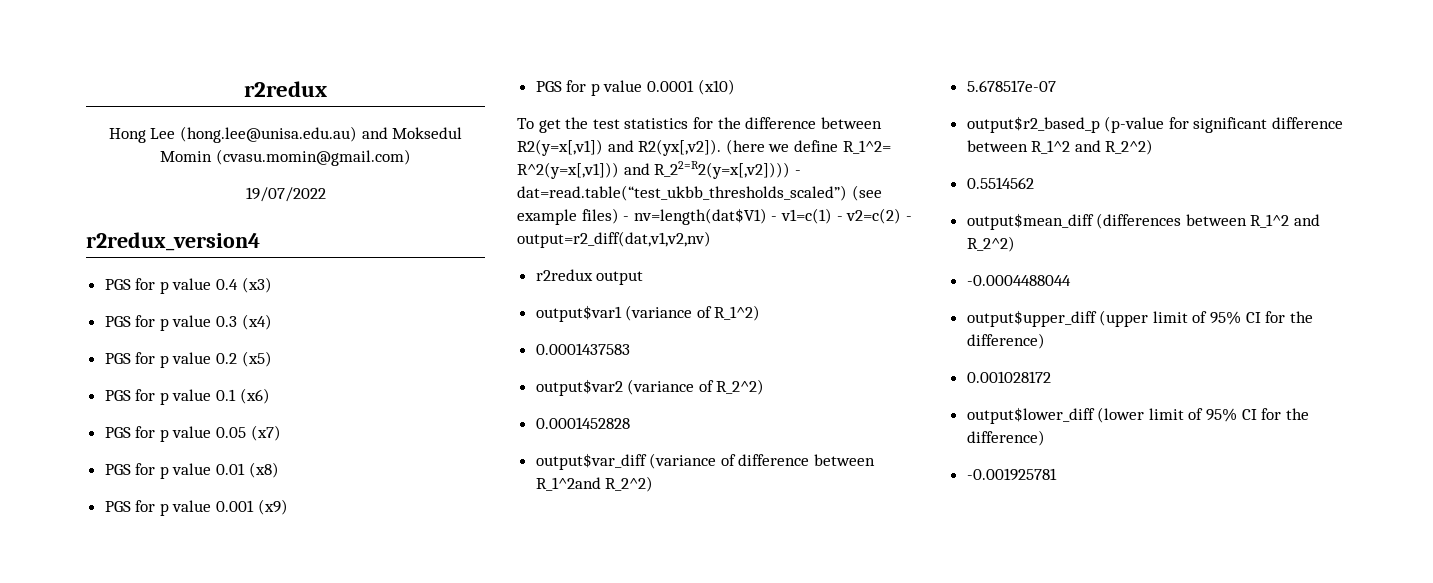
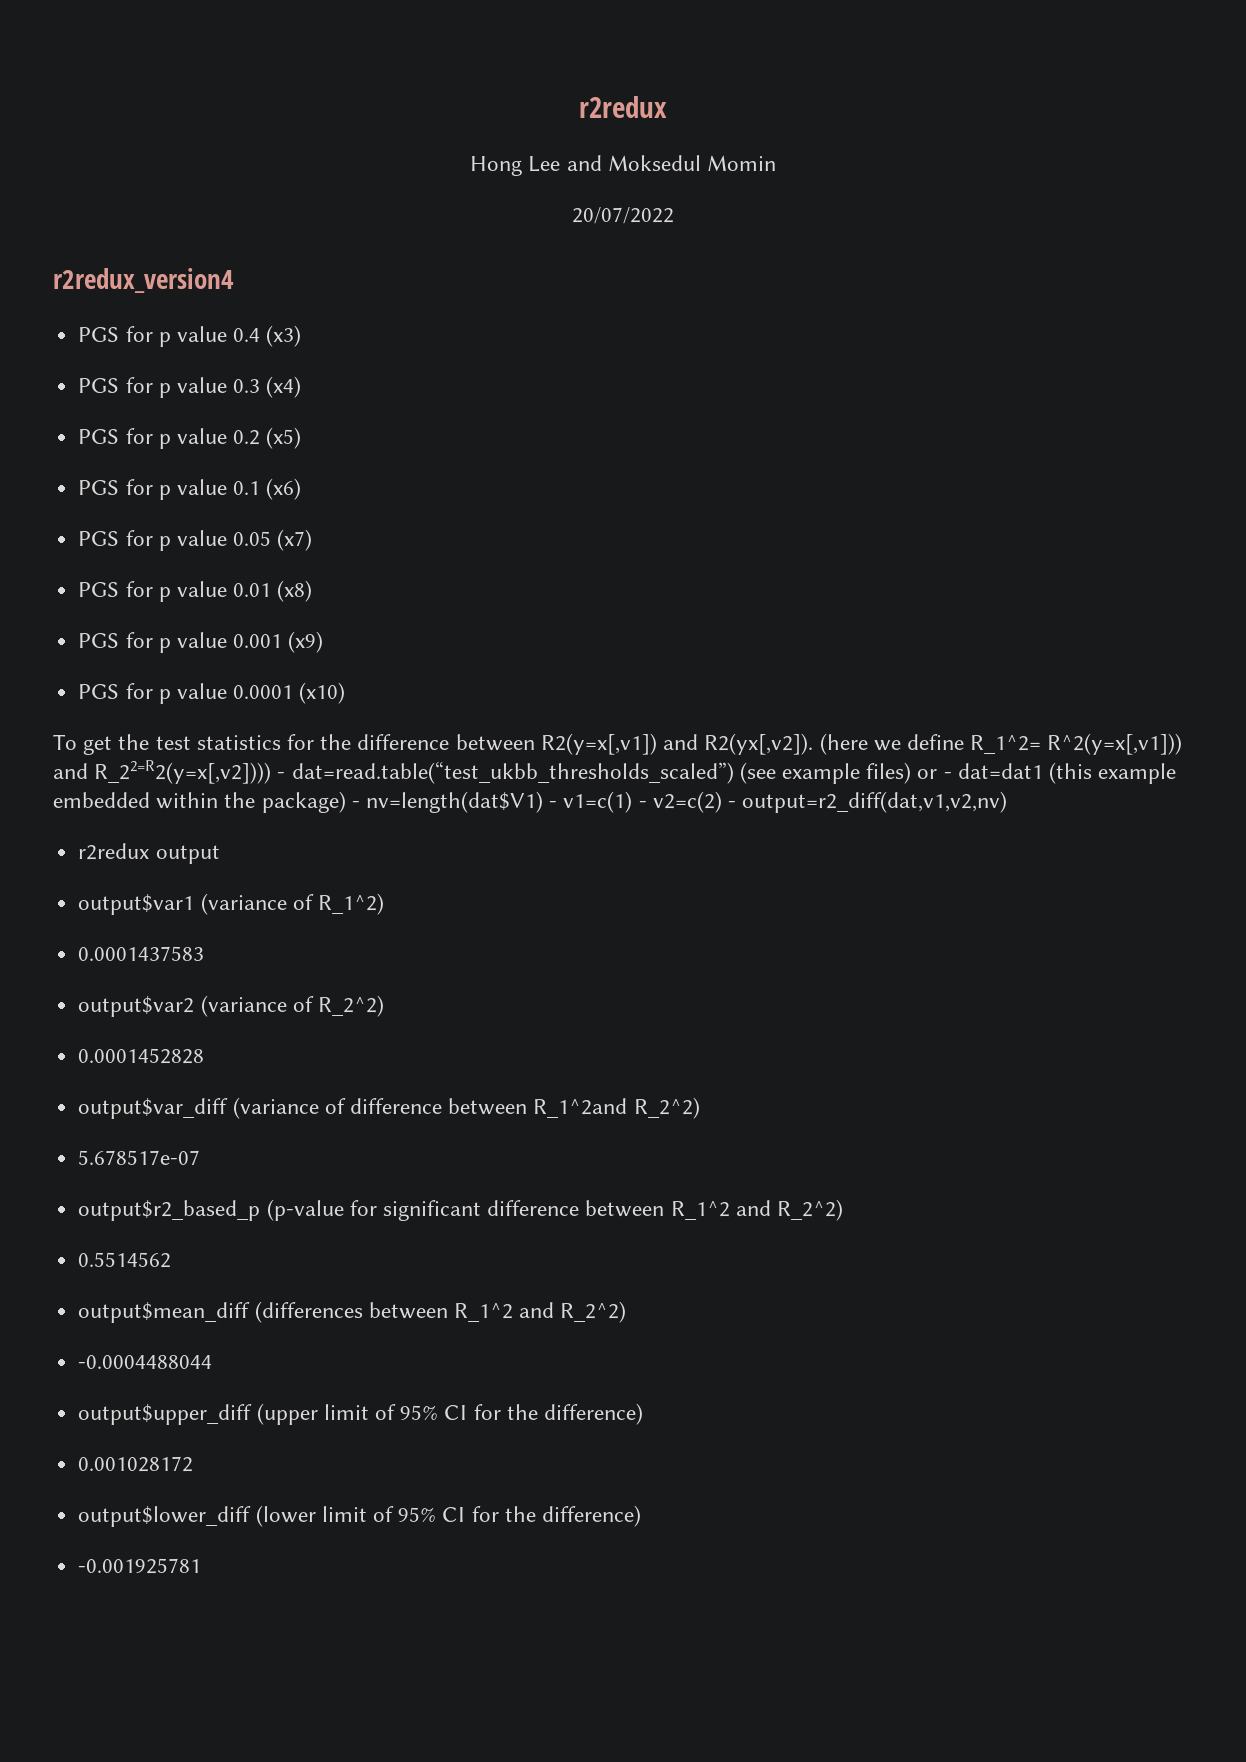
[180,126,357,143] (hong.lee@unisa.edu.au) -> (561, 164) none
[215,149,411,166] [245,187,326,202] (cvasu.momin@gmail.com) // 19/07/2022 -> [572,207,674,224] // 20/07/2022
(619, 216) none -> [917,762,1177,784] [53,791,346,813] or - dat=dat1 (this example embedded within the package)

